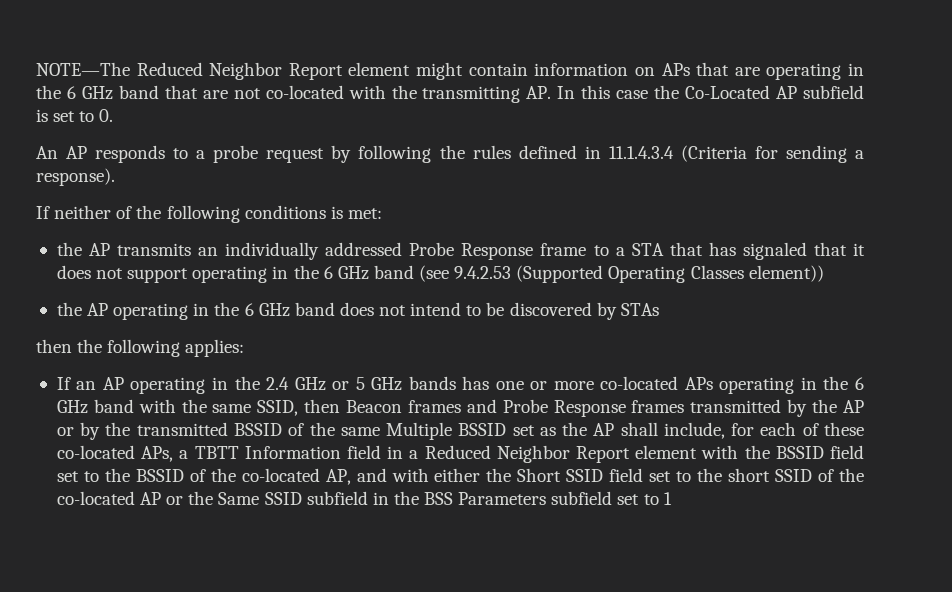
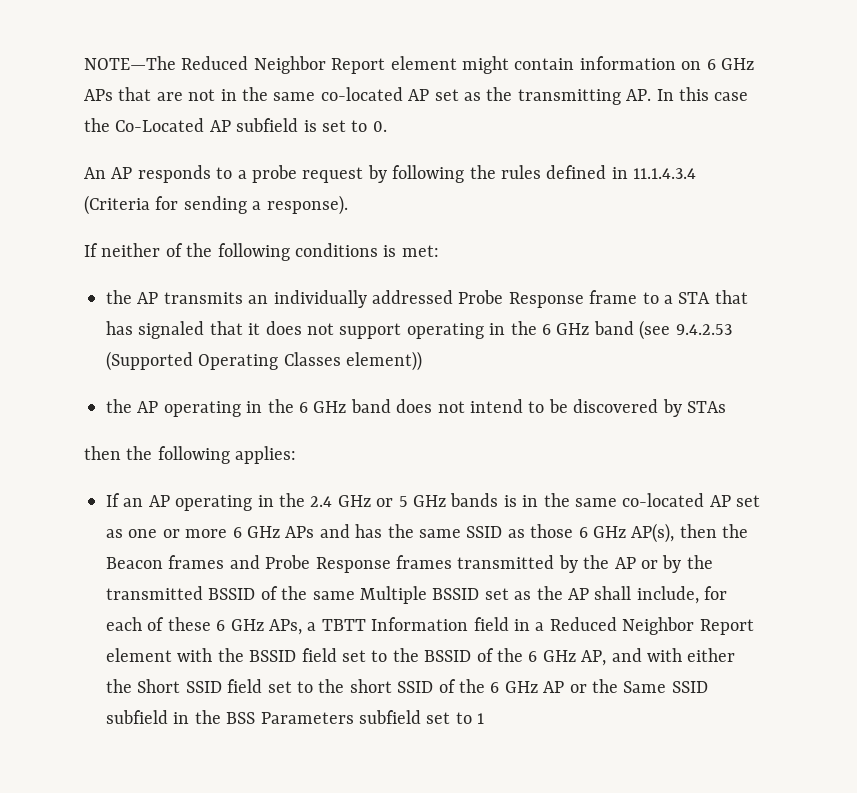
(655, 71) none -> [706,58,754,70] 6 GHz
[766,63,865,80] [36,85,386,100] operating in the 6 GHz band that are not co-located with -> [188,87,481,101] not in the same co-located AP set as
[462,376,865,394] [56,399,341,416] has one or more co-located APs operating in the 6 GHz band with the same SSID, then -> [503,493,761,507] [106,523,749,543] is in the same co-located AP set as one or more 6 GHz APs and has the same SSID as those 6 GHz AP(s), then the
[56,445,135,459] co-located -> [216,619,264,631] 6 GHz
[241,468,320,482] co-located -> [528,650,576,662] 6 GHz
[56,491,135,505] co-located -> [490,681,538,693] 6 GHz

